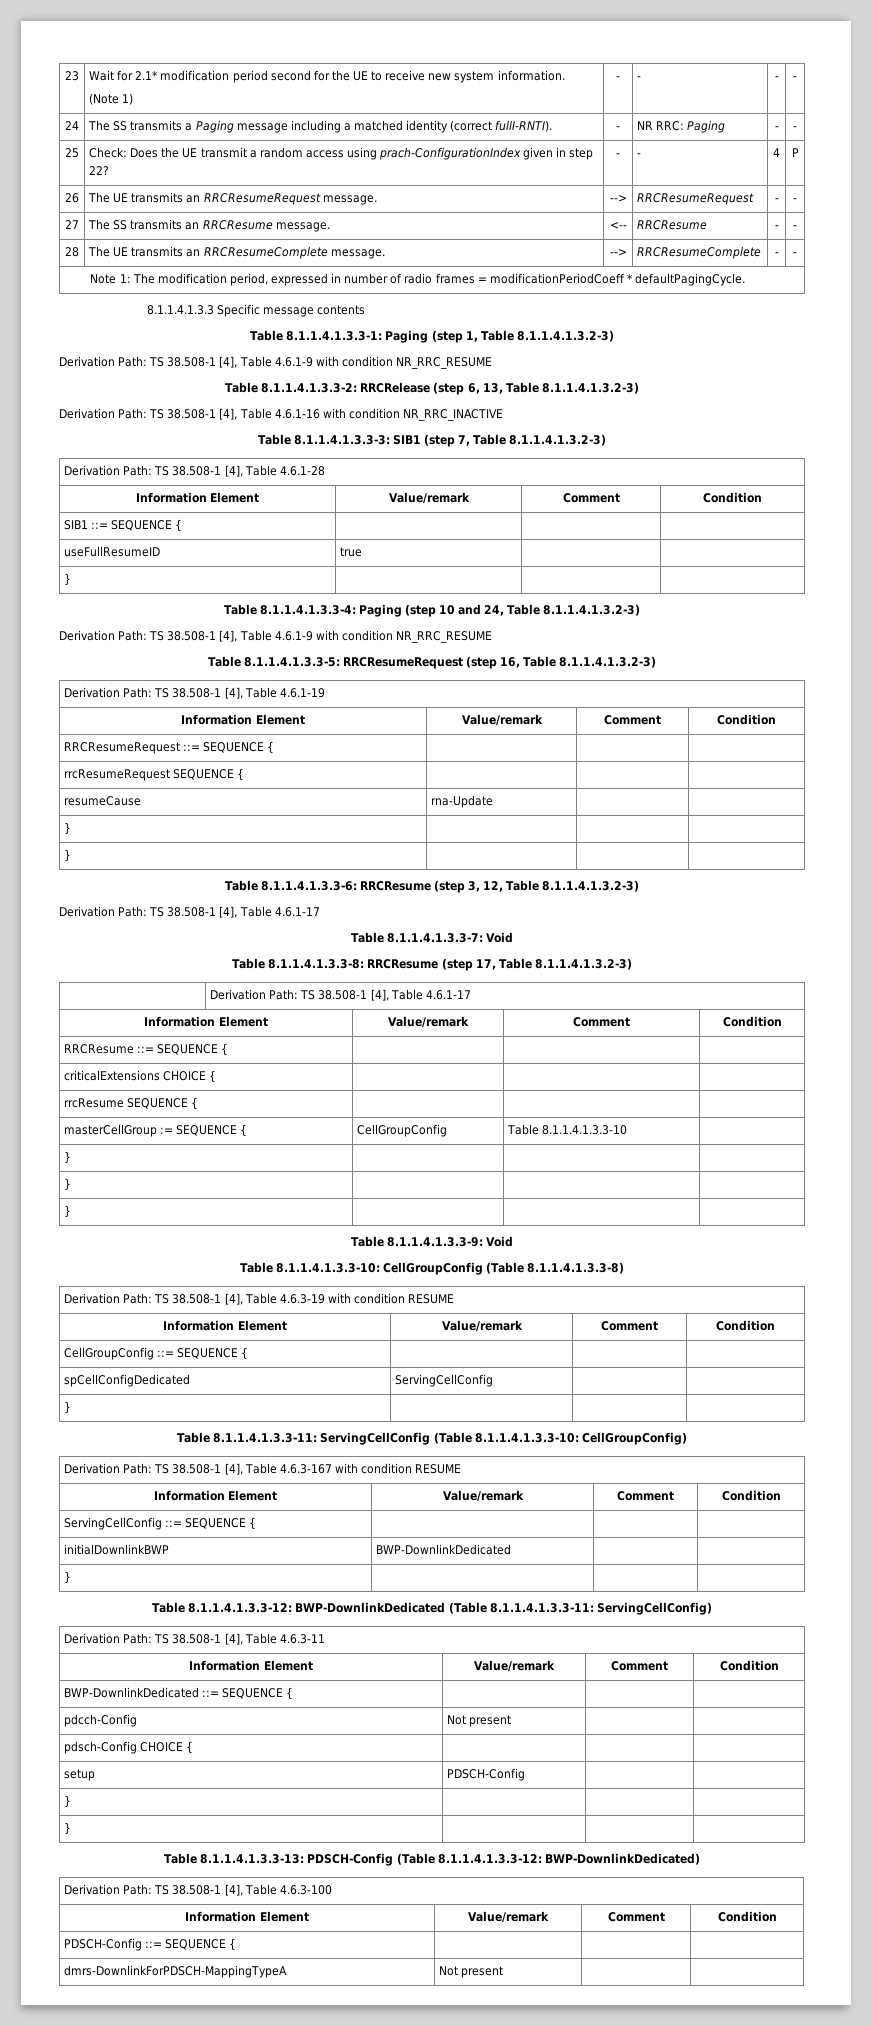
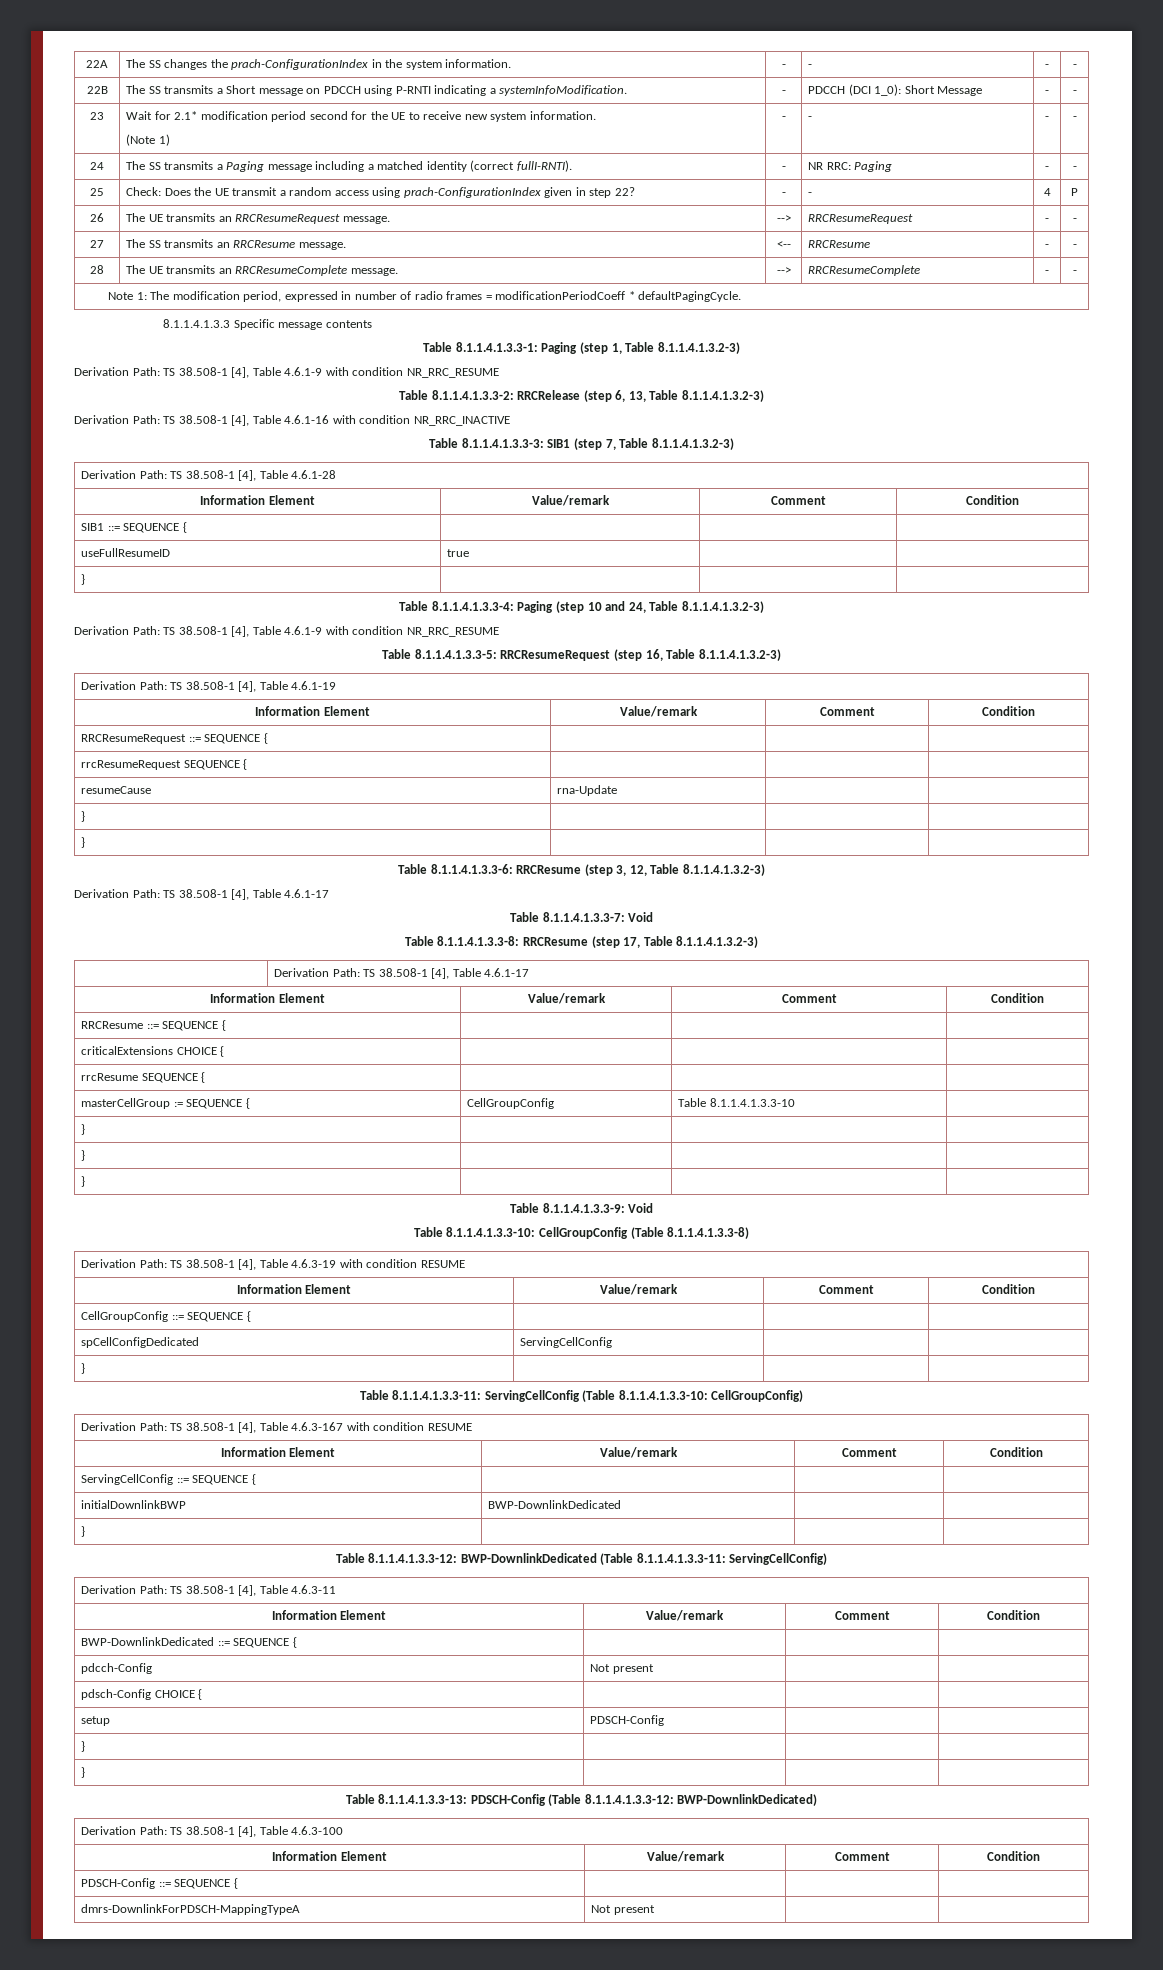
(65, 76) none -> [86,60,108,68] [126,59,512,70] [781,64,786,68] [808,64,813,68] [1045,64,1049,68] [1072,64,1077,68] [86,86,108,94] [126,85,628,96] [781,90,786,94] [808,84,983,96] [1045,90,1049,94] [1072,90,1077,94] 22A | The SS changes the prach-ConfigurationIndex in the system information. | - | - | - | - // 22B | The SS transmits a Short message on PDCCH using P-RNTI indicating a systemInfoModification. | - | PDCCH (DCI 1_0): Short Message | - | - //

